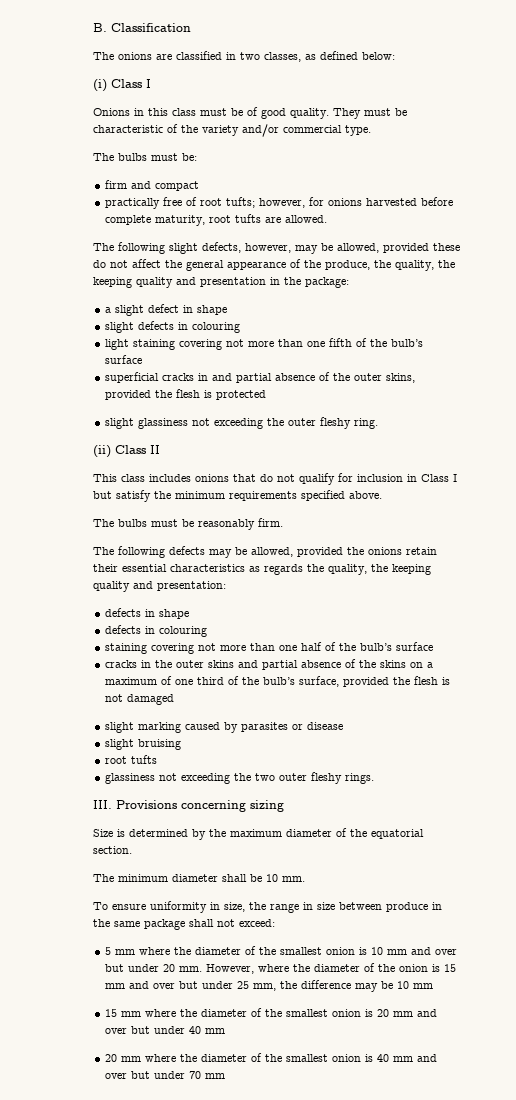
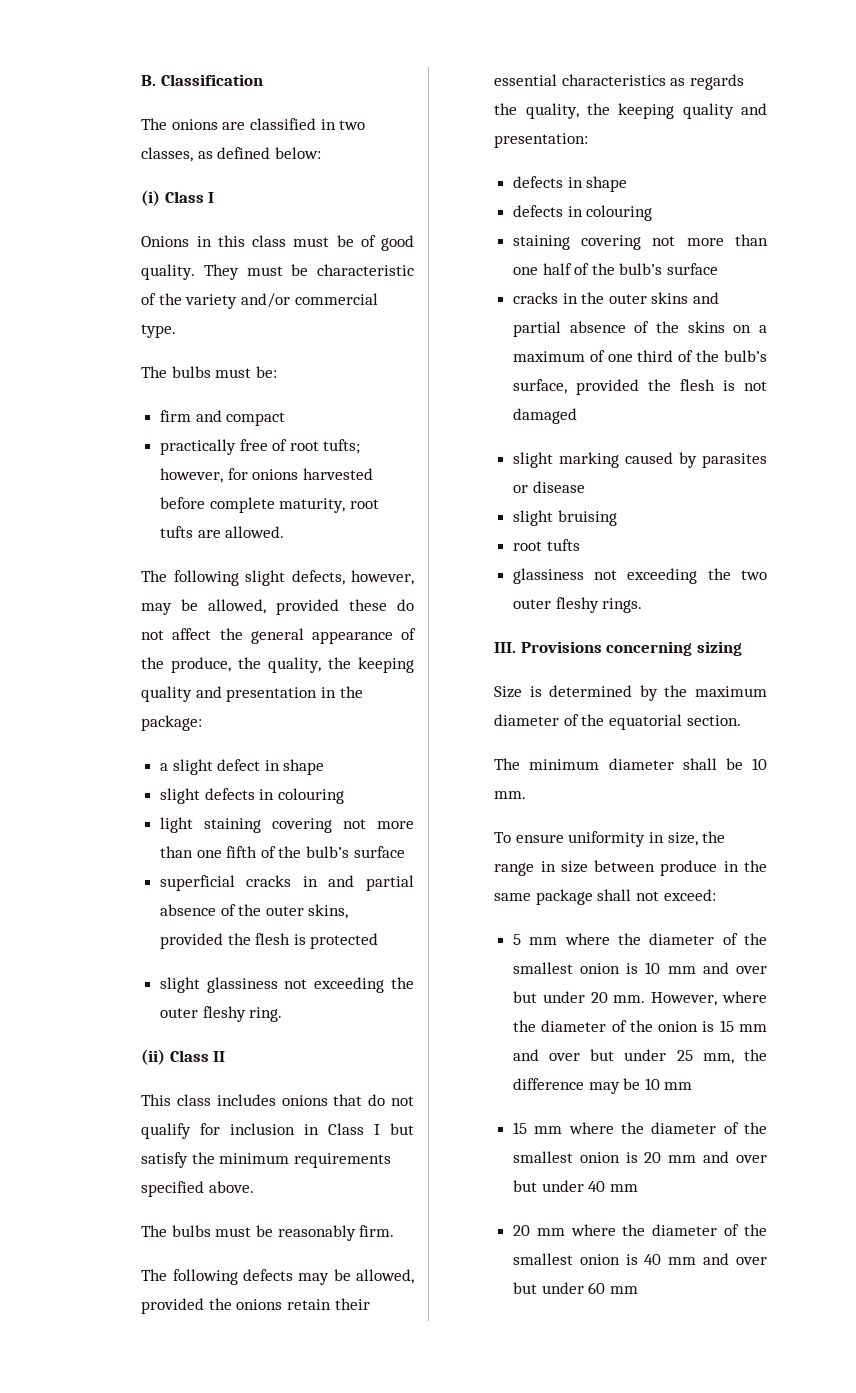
[189,1071,202,1079] 70 -> [588,1282,606,1294] 60

